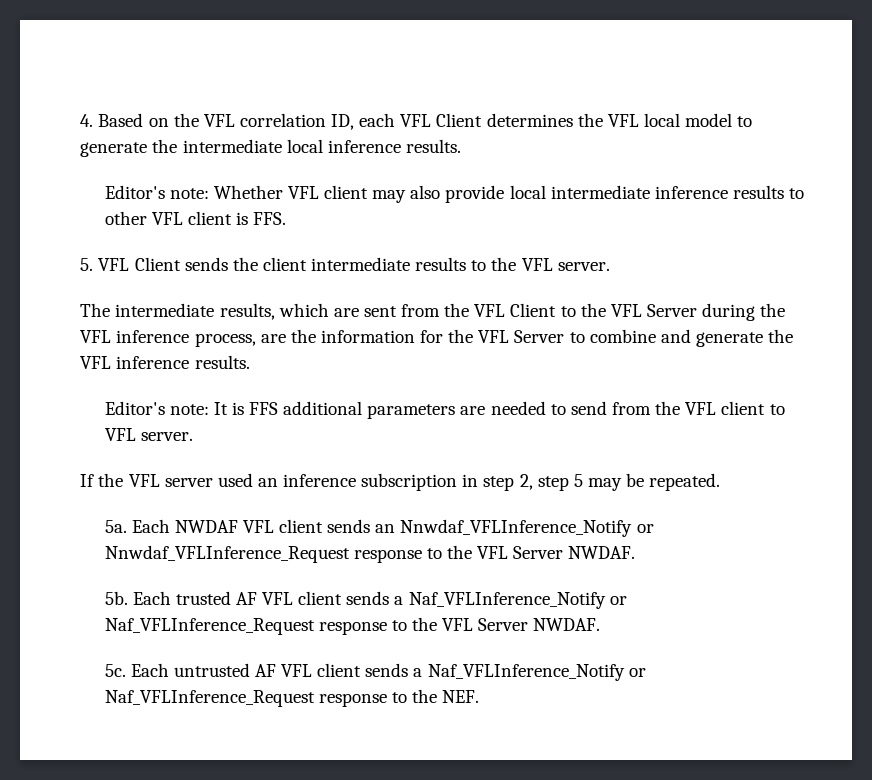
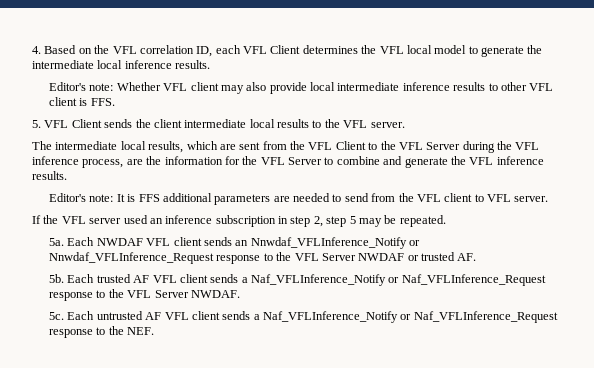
(411, 264) none -> [249,119,275,128] local
(215, 310) none -> [120,141,146,150] local
[568,546,636,559] NWDAF. -> [358,252,477,261] NWDAF or trusted AF.

